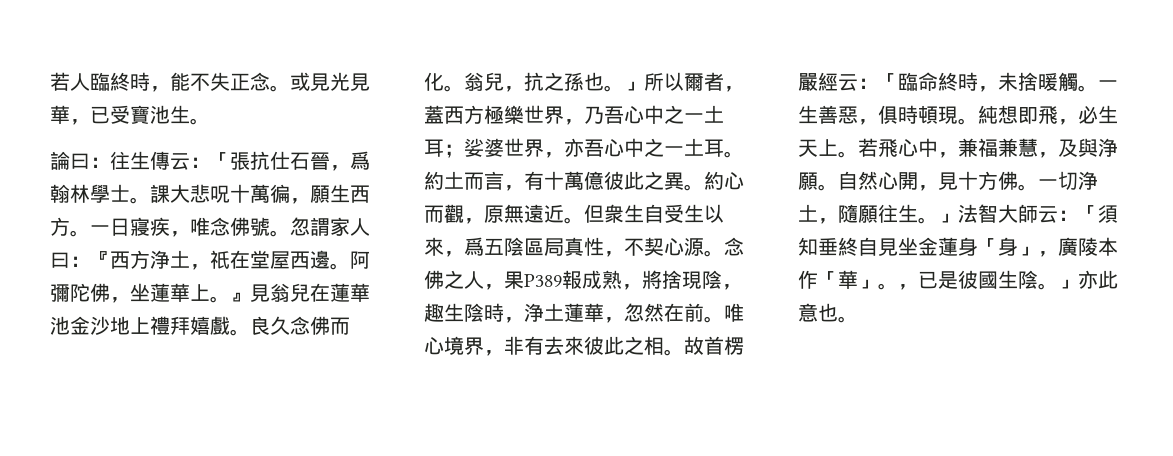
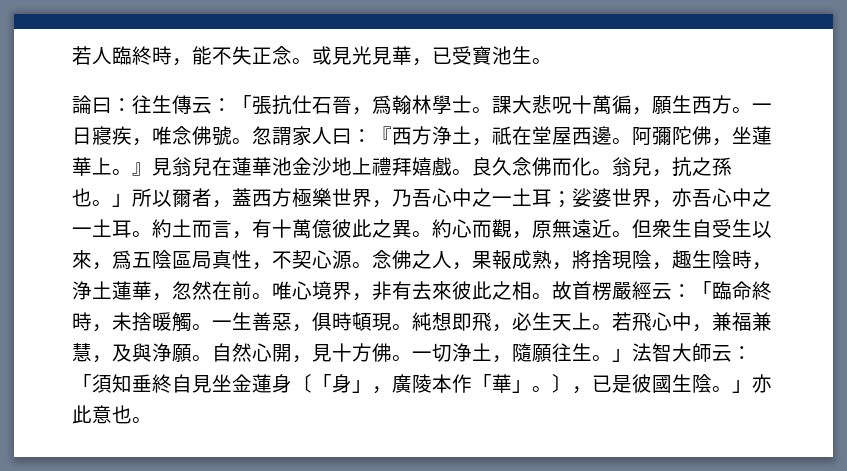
[524,274,562,287] P389 -> (492, 260) none
(978, 246) none -> [292,374,312,393] 〔
(898, 286) none -> [552,374,572,393] 〕

